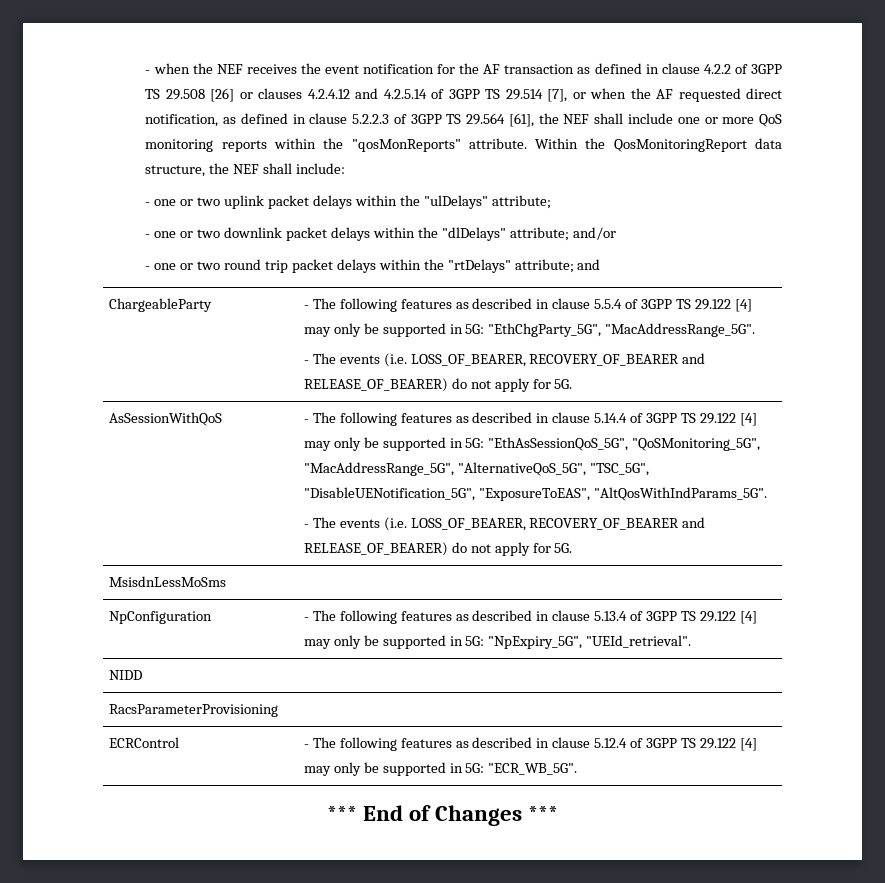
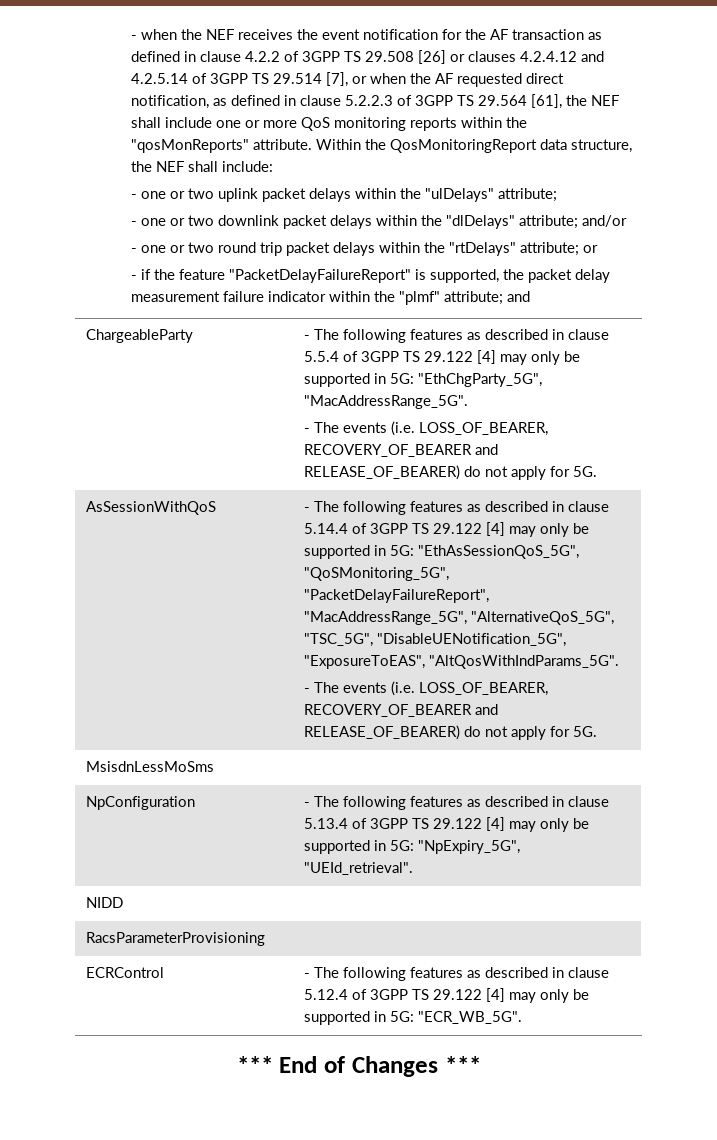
(574, 266) none -> [582,245,598,253] [130,269,610,283] [130,291,503,305] or // - if the feature "PacketDelayFailureReport" is supported, the packet delay measurement failure indicator within the "plmf" attribute;
(761, 444) none -> [303,589,489,603] "PacketDelayFailureReport",

